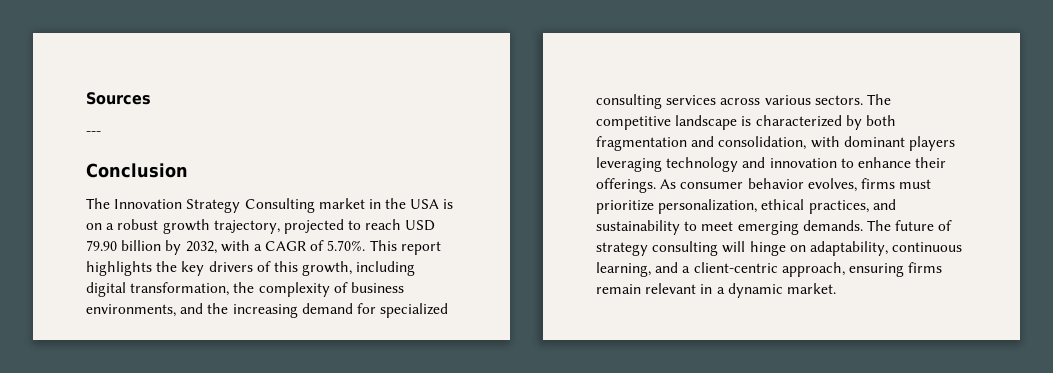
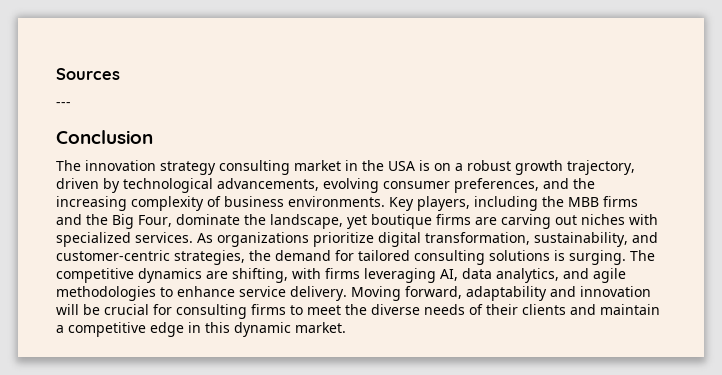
[114,198,315,213] Innovation Strategy Consulting -> [85,160,290,175] innovation strategy consulting
[283,219,436,234] [86,240,441,255] [86,261,416,276] [86,282,404,297] [86,303,449,318] [596,94,891,109] [596,115,896,130] [596,136,955,151] [596,157,947,172] [596,178,932,193] [596,199,896,214] [596,220,953,235] [596,241,963,256] [596,262,943,277] [596,283,725,294] projected to reach USD 79.90 billion by 2032, with a CAGR of 5.70%. This report highlights the key drivers of this growth, including digital transformation, the complexity of business environments, and the increasing demand for specialized consulting services across various sectors. The competitive landscape is characterized by both fragmentation and consolidation, with dominant players leveraging technology and innovation to enhance their offerings. As consumer behavior evolves, firms must prioritize personalization, ethical practices, and sustainability to meet emerging demands. The future of strategy consulting will hinge on adaptability, continuous learning, and a client-centric approach, ensuring firms remain relevant in a -> [56,178,595,193] [56,196,638,211] [56,214,658,229] [56,232,658,247] [56,250,655,265] [56,268,626,283] [56,286,651,301] [56,304,660,319] [56,322,230,337] driven by technological advancements, evolving consumer preferences, and the increasing complexity of business environments. Key players, including the MBB firms and the Big Four, dominate the landscape, yet boutique firms are carving out niches with specialized services. As organizations prioritize digital transformation, sustainability, and customer-centric strategies, the demand for tailored consulting solutions is surging. The competitive dynamics are shifting, with firms leveraging AI, data analytics, and agile methodologies to enhance service delivery. Moving forward, adaptability and innovation will be crucial for consulting firms to meet the diverse needs of their clients and maintain a competitive edge in this

